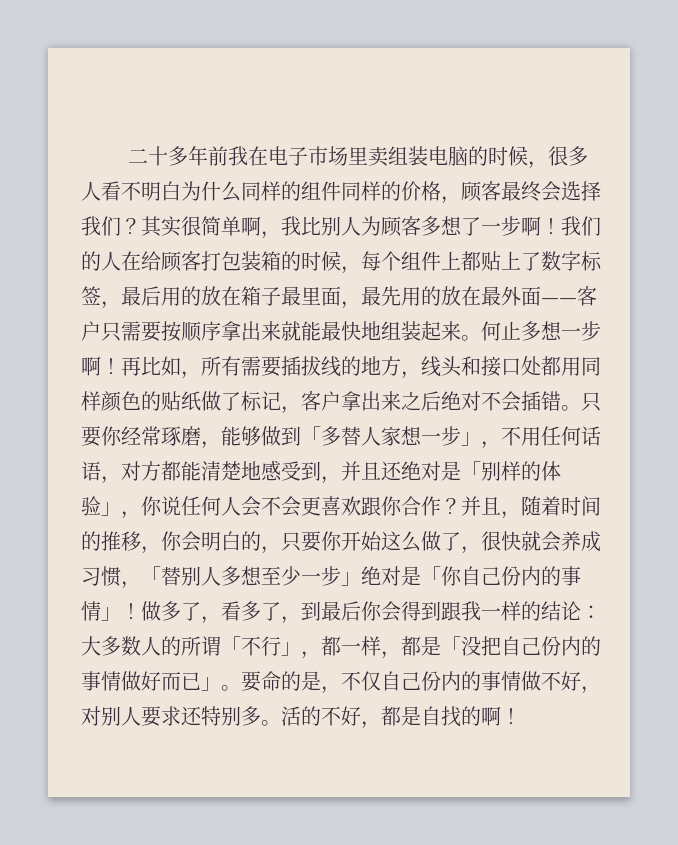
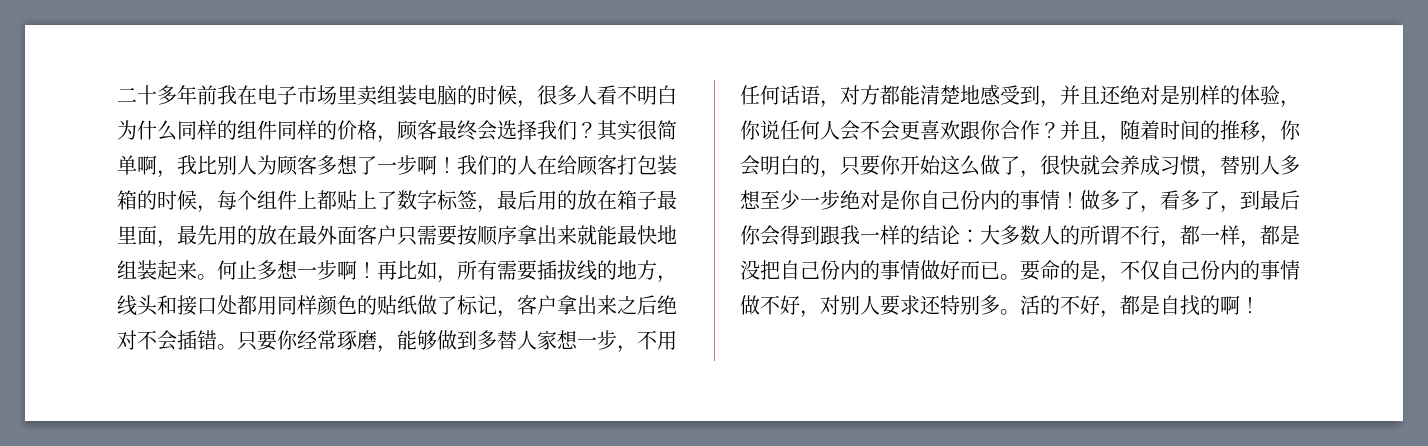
[541,298,577,304] —— -> (357, 235) none
[301,426,321,444] 「 -> (477, 340) none
[461,432,481,446] 」 -> (617, 340) none
[461,461,481,479] 「 -> (1180, 95) none
[101,502,121,516] 」 -> (1280, 95) none
[141,566,161,584] 「 -> (1220, 174) none
[341,566,441,586] 」绝对是「 -> [840,190,900,210] 绝对是
[101,607,121,621] 」 -> (1060, 200) none
[221,636,301,656] 「不行」 -> [1120,225,1160,245] 不行
[441,636,461,654] 「 -> (1300, 235) none
[201,677,221,691] 」 -> (1000, 270) none

